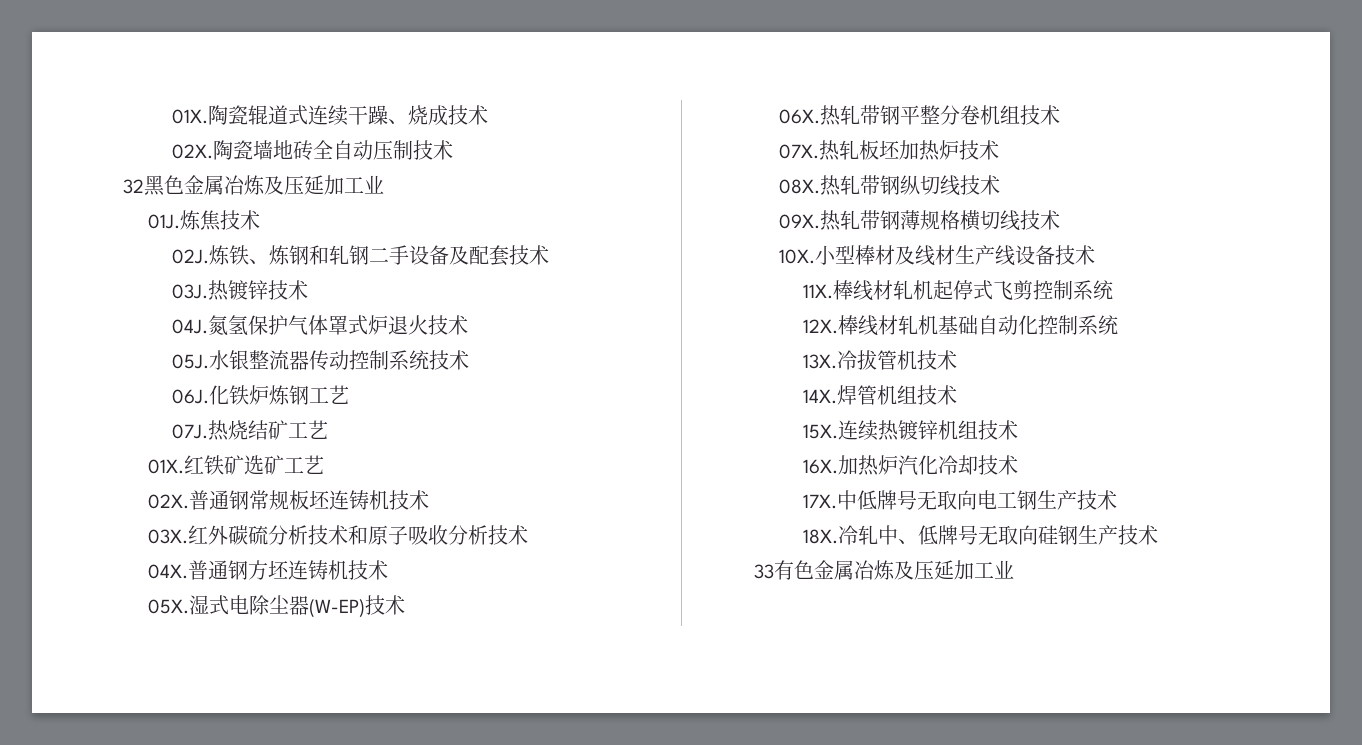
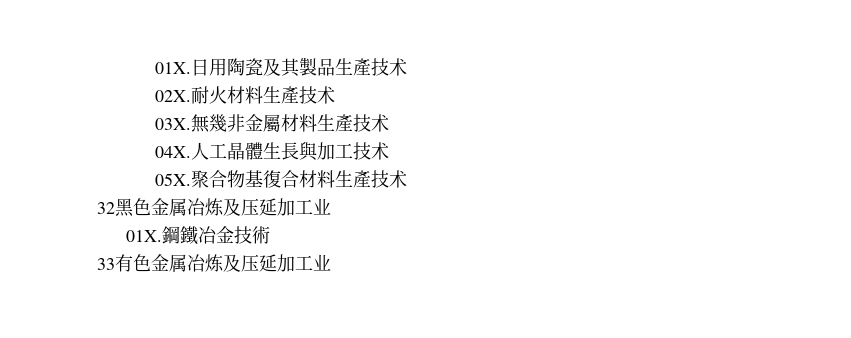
[171,105,488,126] [171,140,413,161] 01X.陶瓷辊道式连续干躁、烧成技术 // 02X.陶瓷墙地砖全自动压制 -> [154,57,407,77] [154,86,335,104] [154,114,389,133] [154,141,389,161] [154,170,371,188] 01X.日用陶瓷及其製品生產技术 // 02X.耐火材料生產技术 // 03X.無幾非金屬材料生產技术 // 04X.人工晶體生長與加工技术 // 05X.聚合物基復合材料生產
[147,210,260,231] [171,245,549,266] [171,280,308,301] [171,315,468,336] [171,350,469,370] [171,385,349,405] [171,420,328,441] [147,455,324,475] [147,490,429,510] [147,525,528,545] [147,560,388,580] [147,595,405,618] [778,105,1060,126] [778,140,999,161] [778,175,1000,196] [778,210,1060,231] [778,245,1095,266] [802,280,1113,301] [802,315,1118,336] [802,350,957,370] [802,385,957,405] [802,420,1018,441] [802,455,1018,476] [802,490,1117,510] [802,525,1158,545] 01J.炼焦技术 // 02J.炼铁、炼钢和轧钢二手设备及配套技术 // 03J.热镀锌技术 // 04J.氮氢保护气体罩式炉退火技术 // 05J.水银整流器传动控制系统技术 // 06J.化铁炉炼钢工艺 // 07J.热烧结矿工艺 // 01X.红铁矿选矿工艺 // 02X.普通钢常规板坯连铸机技术 // 03X.红外碳硫分析技术和原子吸收分析技术 // 04X.普通钢方坯连铸机技术 // 05X.湿式电除尘器(W-EP)技术 // 06X.热轧带钢平整分卷机组技术 // 07X.热轧板坯加热炉技术 // 08X.热轧带钢纵切线技术 // 09X.热轧带钢薄规格横切线技术 // 10X.小型棒材及线材生产线设备技术 // 11X.棒线材轧机起停式飞剪控制系统 // 12X.棒线材轧机基础自动化控制系统 // 13X.冷拔管机技术 // 14X.焊管机组技术 // 15X.连续热镀锌机组技术 // 16X.加热炉汽化冷却技术 // 17X.中低牌号无取向电工钢生产技术 // 18X.冷轧中、低牌号无取向硅钢生产技术 -> [125,226,270,245] 01X.鋼鐵冶金技術

